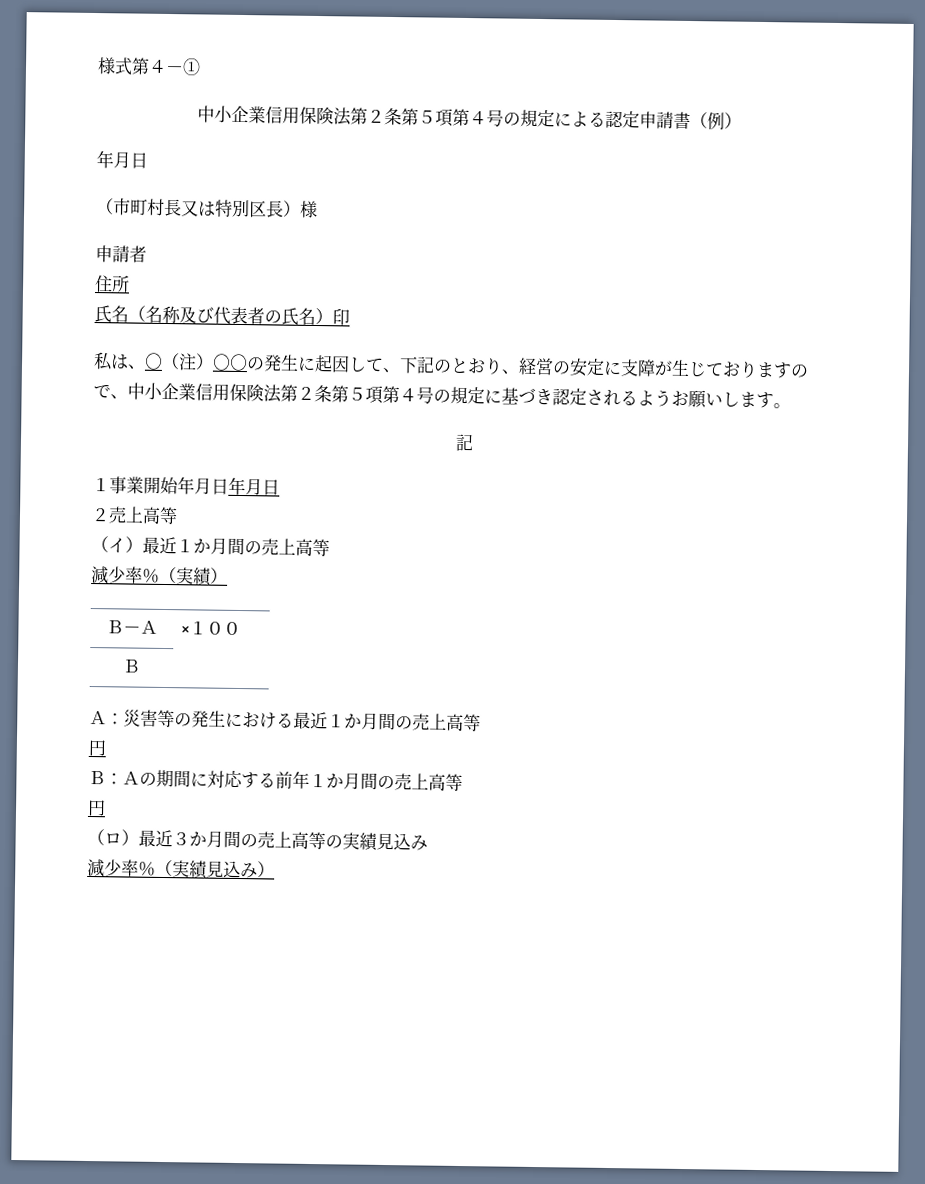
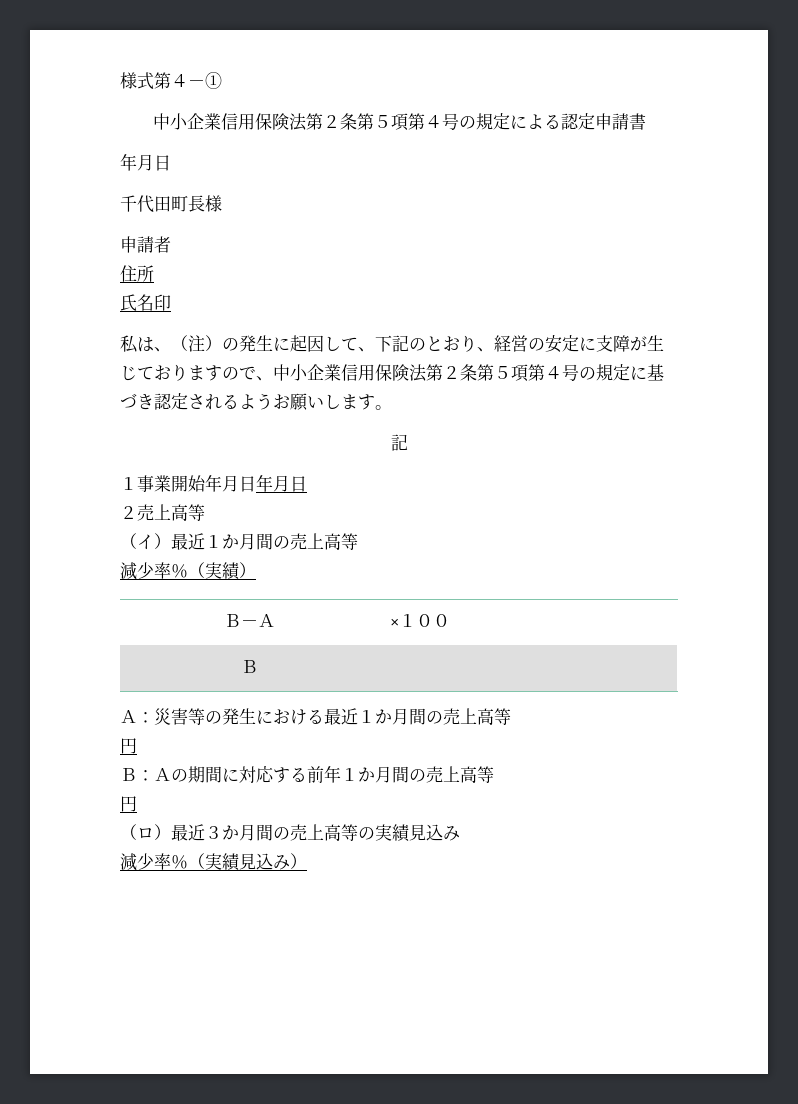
[689,112,742,130] [96,150,148,169] [96,198,318,219] [95,245,147,263] [94,275,130,293] [94,305,333,326] （例） // 年月日 // （市町村長又は特別区長）様 // 申請者 // 住所 // 氏名（名称及び代表者の氏名） -> [120,153,171,171] [120,195,222,213] [120,236,171,253] [120,265,154,282] [120,294,154,311] // 年月日 // 千代田町長様 // 申請者 // 住所 // 氏名
[144,352,248,372] ○（注）○○ -> [171,335,222,352] （注）

